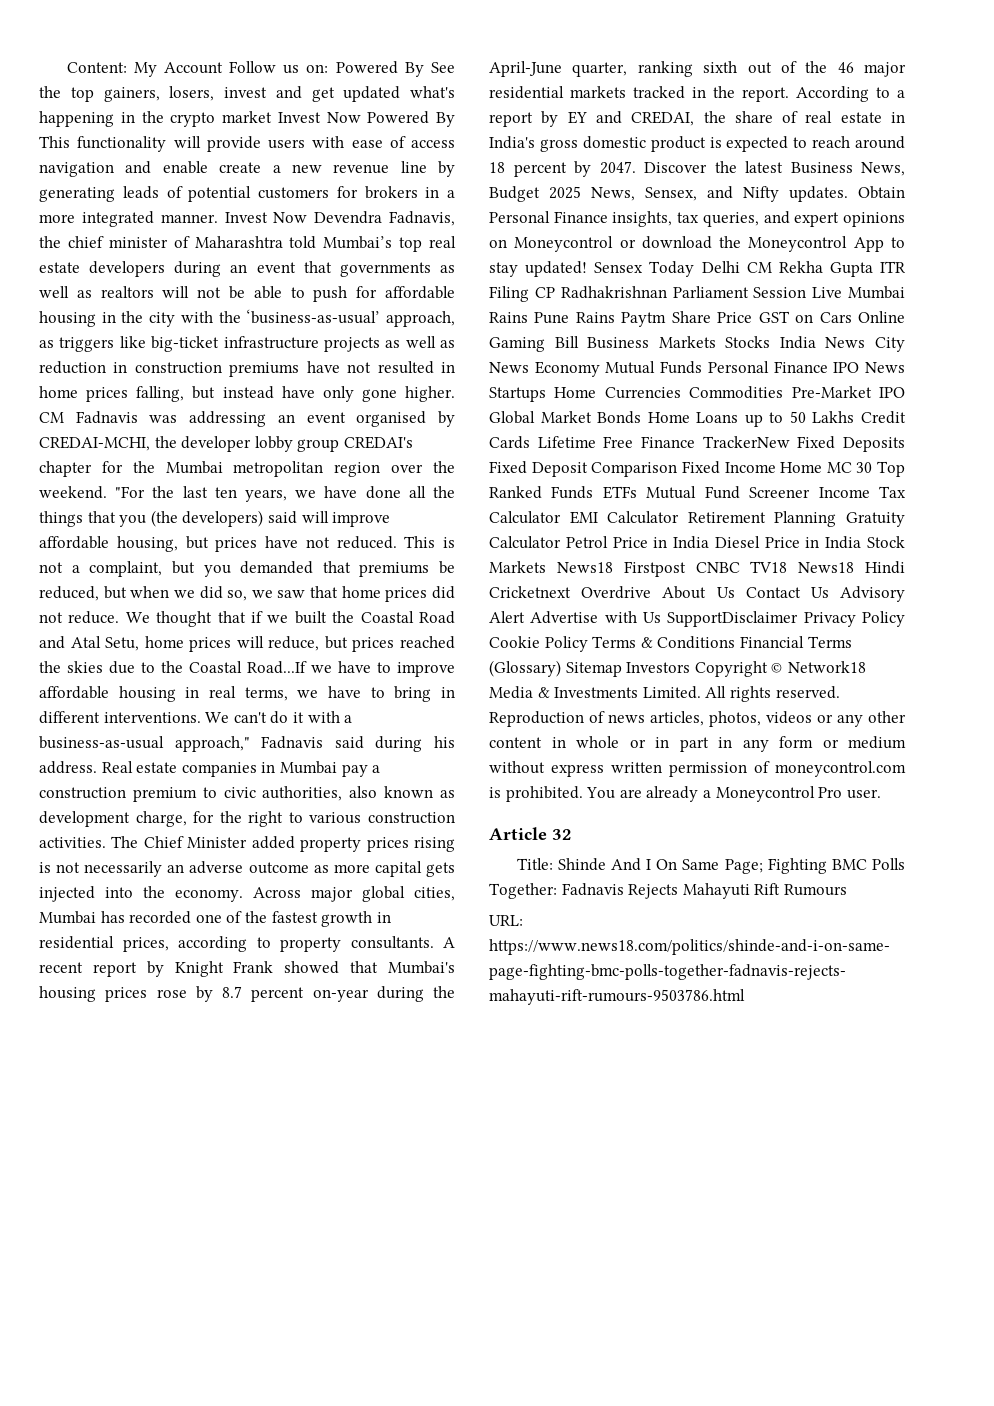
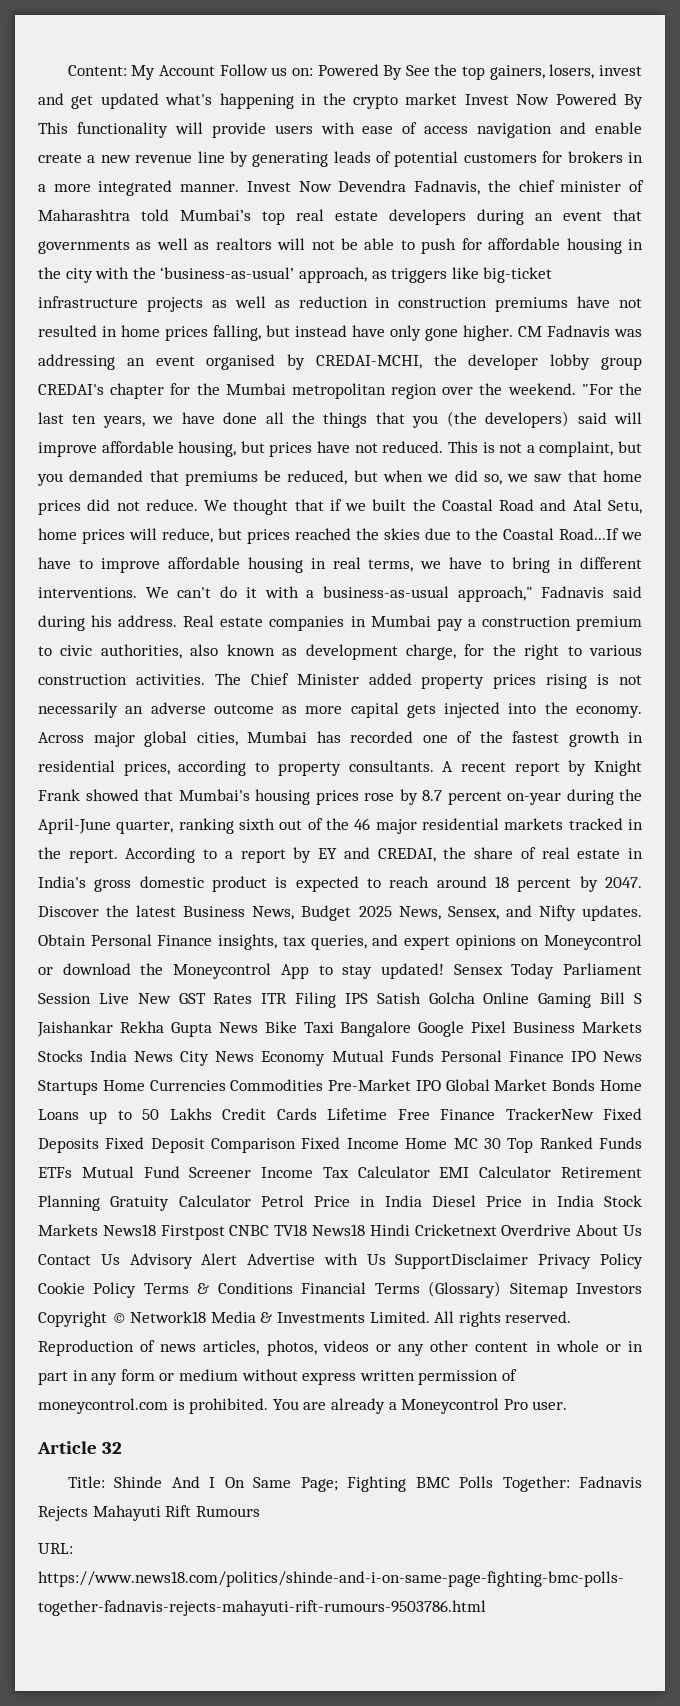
[701,261,906,277] [489,286,905,302] [489,311,906,327] [489,336,579,352] Delhi CM Rekha Gupta ITR Filing CP Radhakrishnan Parliament Session Live Mumbai Rains Pune Rains Paytm Share Price GST on Cars Online Gaming Bill -> [563,963,642,975] [38,992,642,1008] [37,1021,507,1037] Parliament Session Live New GST Rates ITR Filing IPS Satish Golcha Online Gaming Bill S Jaishankar Rekha Gupta News Bike Taxi Bangalore Google Pixel

